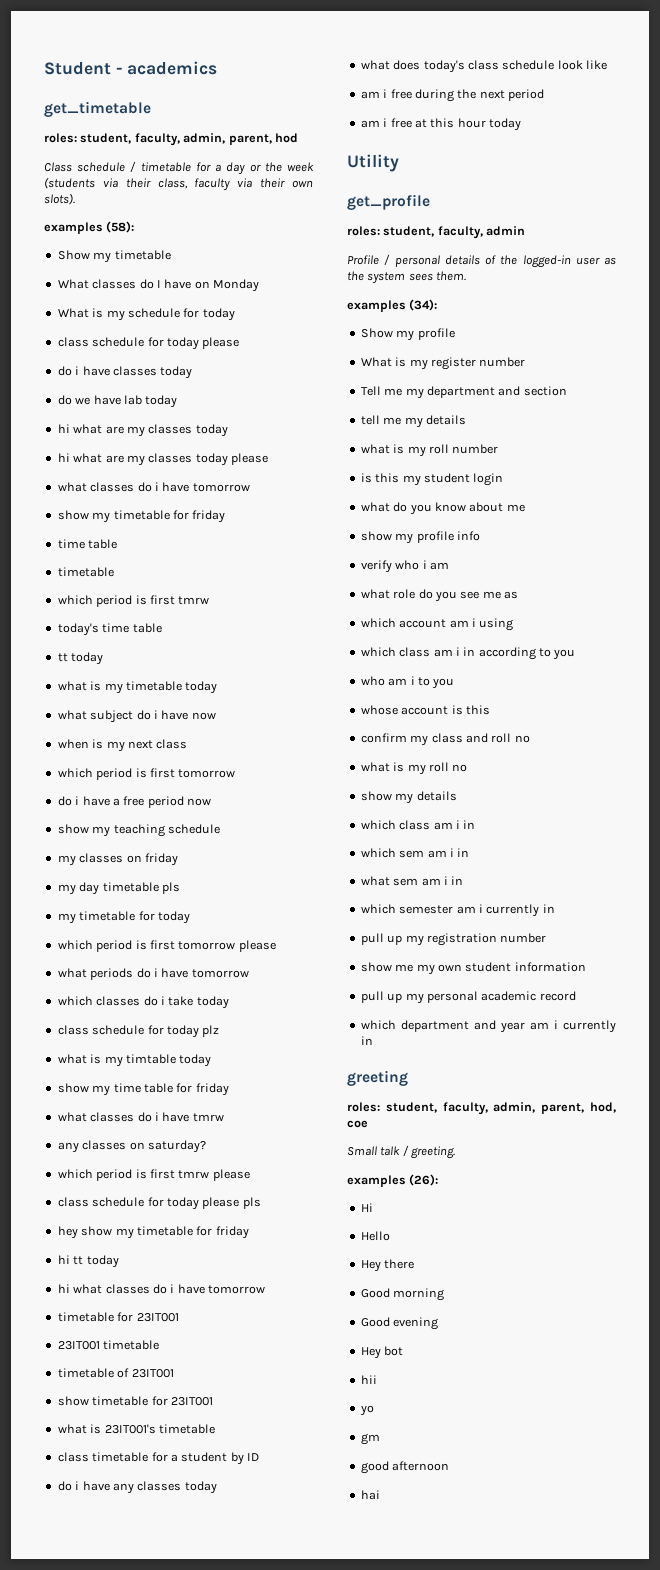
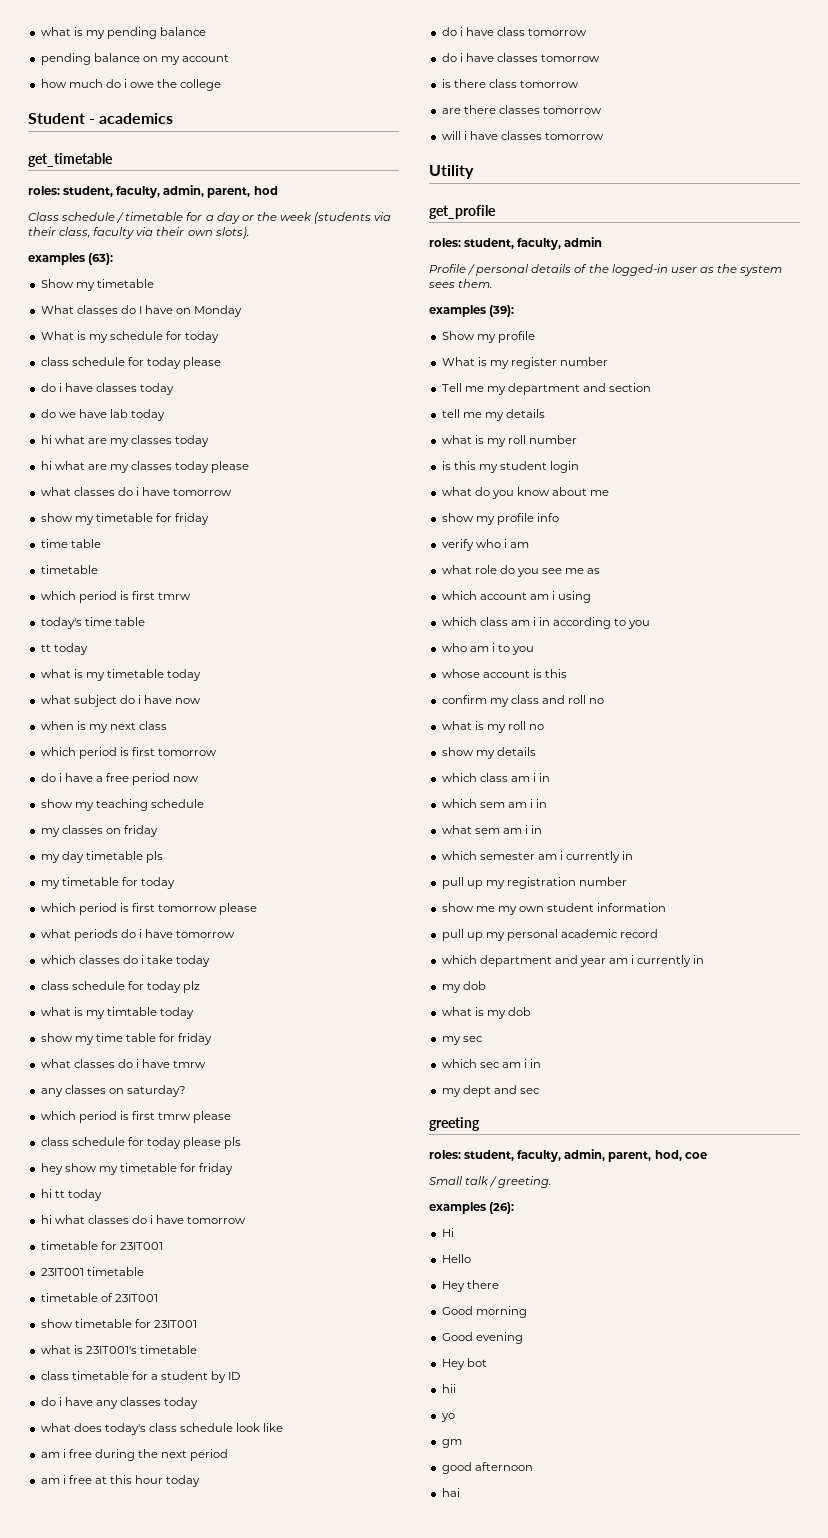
(44, 68) none -> [40,27,207,39] [40,53,230,65] [40,79,222,91] what is my pending balance // pending balance on my account // how much do i owe the college //
[106,221,135,233] (58): -> [88,253,114,265] (63):
(521, 124) none -> [441,27,588,36] [441,53,601,62] [441,79,579,88] [441,105,602,114] [441,131,605,140] // do i have class tomorrow // do i have classes tomorrow // is there class tomorrow // are there classes tomorrow // will i have classes tomorrow
[409,299,438,311] (34): -> [489,305,515,317] (39):
(373, 1040) none -> [441,981,486,993] [441,1007,531,1019] [441,1036,483,1045] [441,1059,542,1068] [441,1085,540,1097] // my dob // what is my dob // my sec // which sec am i in // my dept and sec

